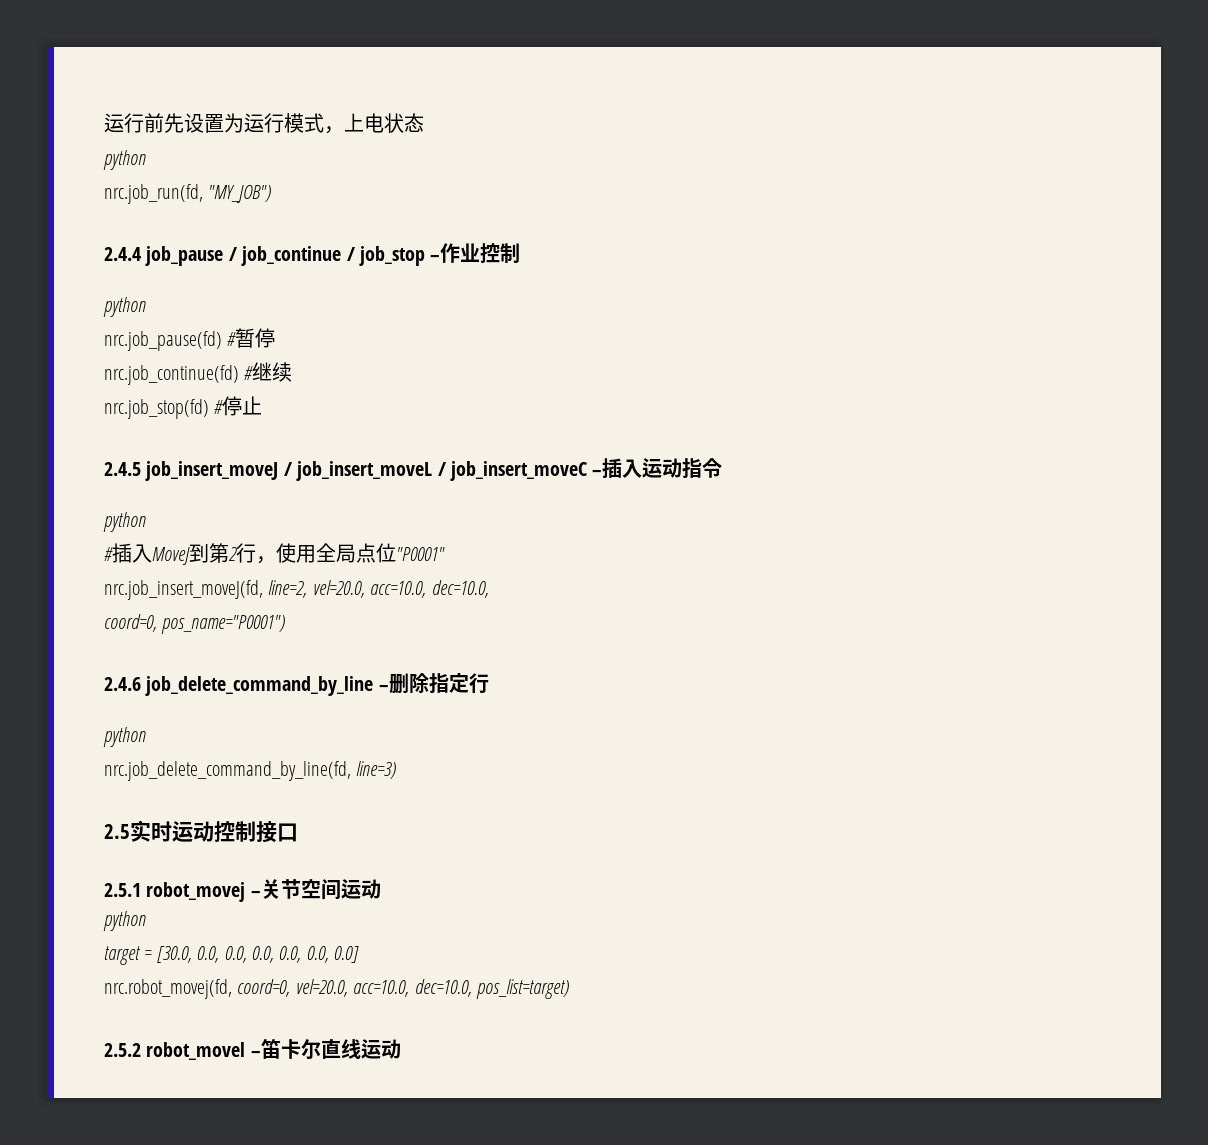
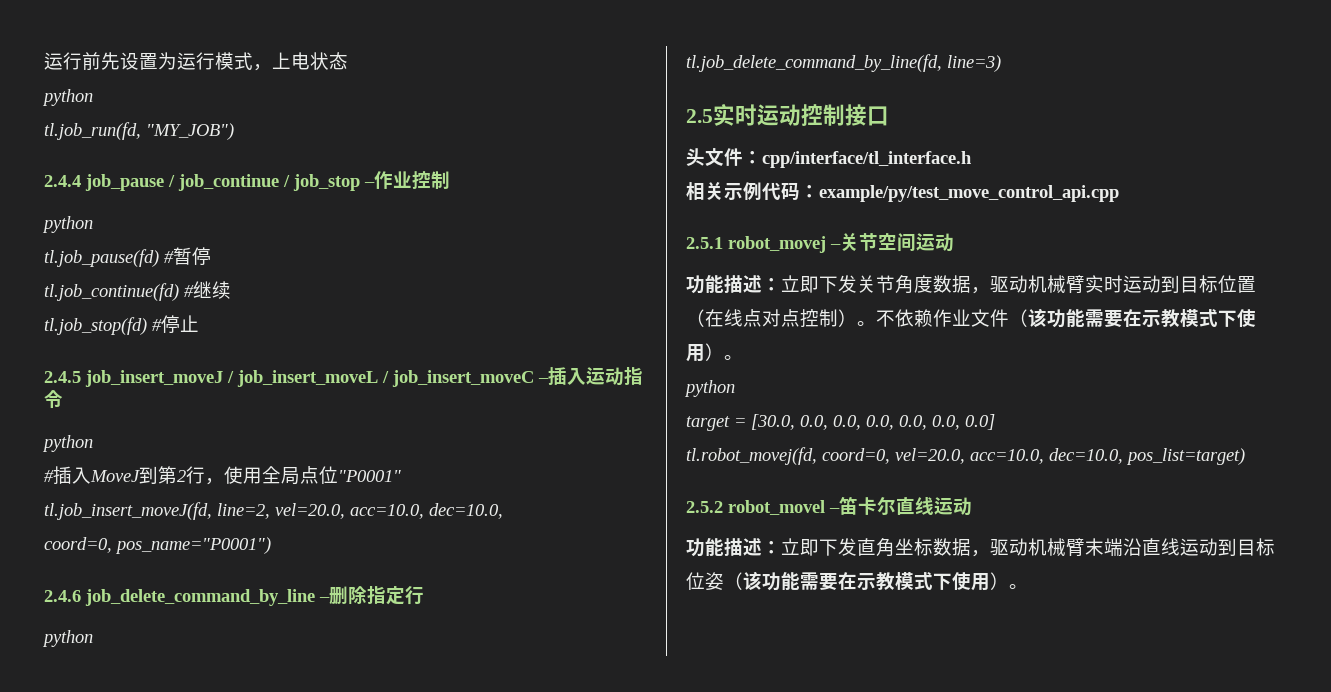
[104,184,203,204] nrc.job_run(fd, -> [44,122,141,140] tl.job_run(fd,
[104,331,222,351] nrc.job_pause(fd) -> [44,249,159,267] tl.job_pause(fd)
[104,365,239,385] nrc.job_continue(fd) -> [44,283,179,301] tl.job_continue(fd)
[104,399,209,419] nrc.job_stop(fd) -> [44,317,147,335] tl.job_stop(fd)
[104,580,263,600] nrc.job_insert_moveJ(fd, -> [44,502,212,520] tl.job_insert_moveJ(fd,
[104,761,351,781] nrc.job_delete_command_by_line(fd, -> [686,54,942,72] tl.job_delete_command_by_line(fd,
(298, 832) none -> [686,148,972,168] [686,182,1119,202] // 头文件：cpp/interface/tl_interface.h // 相关示例代码：example/py/test_move_control_api.cpp
(381, 889) none -> [686,275,1256,294] [686,308,1256,328] [686,343,743,362] // 功能描述：立即下发关节角度数据，驱动机械臂实时运动到目标位置（在线点对点控制）。不依赖作业文件（该功能需要在示教模式下使用）。
[104,979,232,999] nrc.robot_movej(fd, -> [686,447,817,465] tl.robot_movej(fd,
(401, 1049) none -> [686,538,1275,557] [686,571,1028,591] // 功能描述：立即下发直角坐标数据，驱动机械臂末端沿直线运动到目标位姿（该功能需要在示教模式下使用）。

